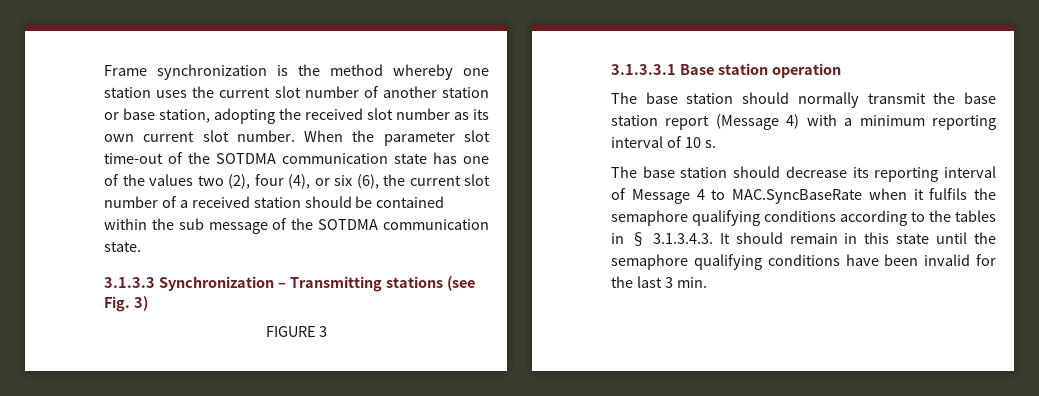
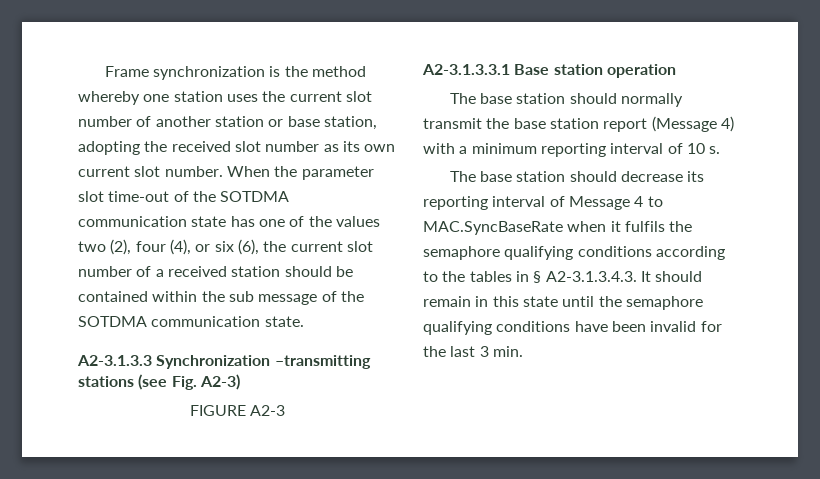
[104,276,382,292] 3.1.3.3 Synchronization – Transmitting -> [77,355,371,369] A2-3.1.3.3 Synchronization –transmitting
[133,296,148,311] 3) -> [199,374,240,390] A2-3)
[319,326,328,337] [611,64,676,75] 3 // 3.1.3.3.1 -> [250,405,286,416] [422,64,510,75] A2-3 // A2-3.1.3.3.1
[652,233,713,244] 3.1.3.4.3. -> [545,271,637,282] A2-3.1.3.4.3.

